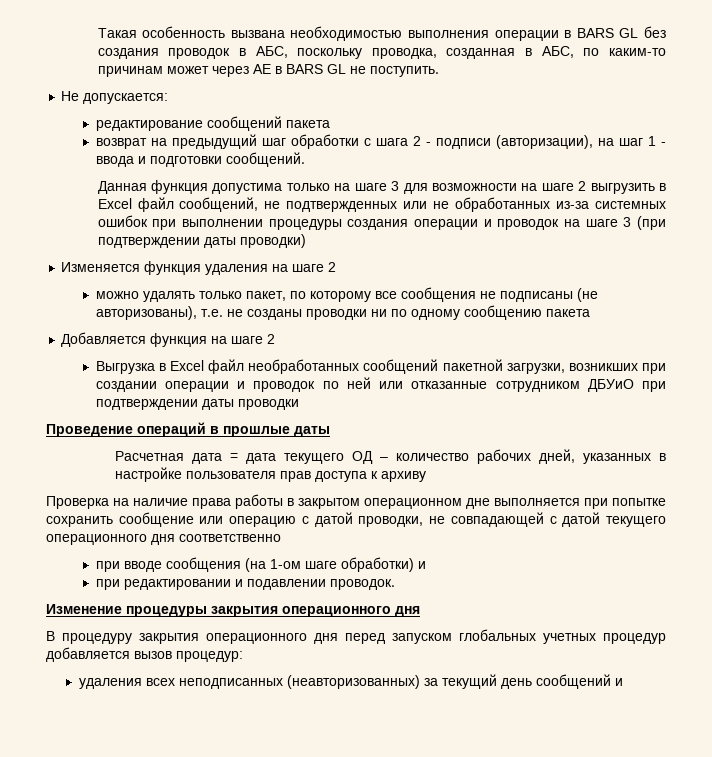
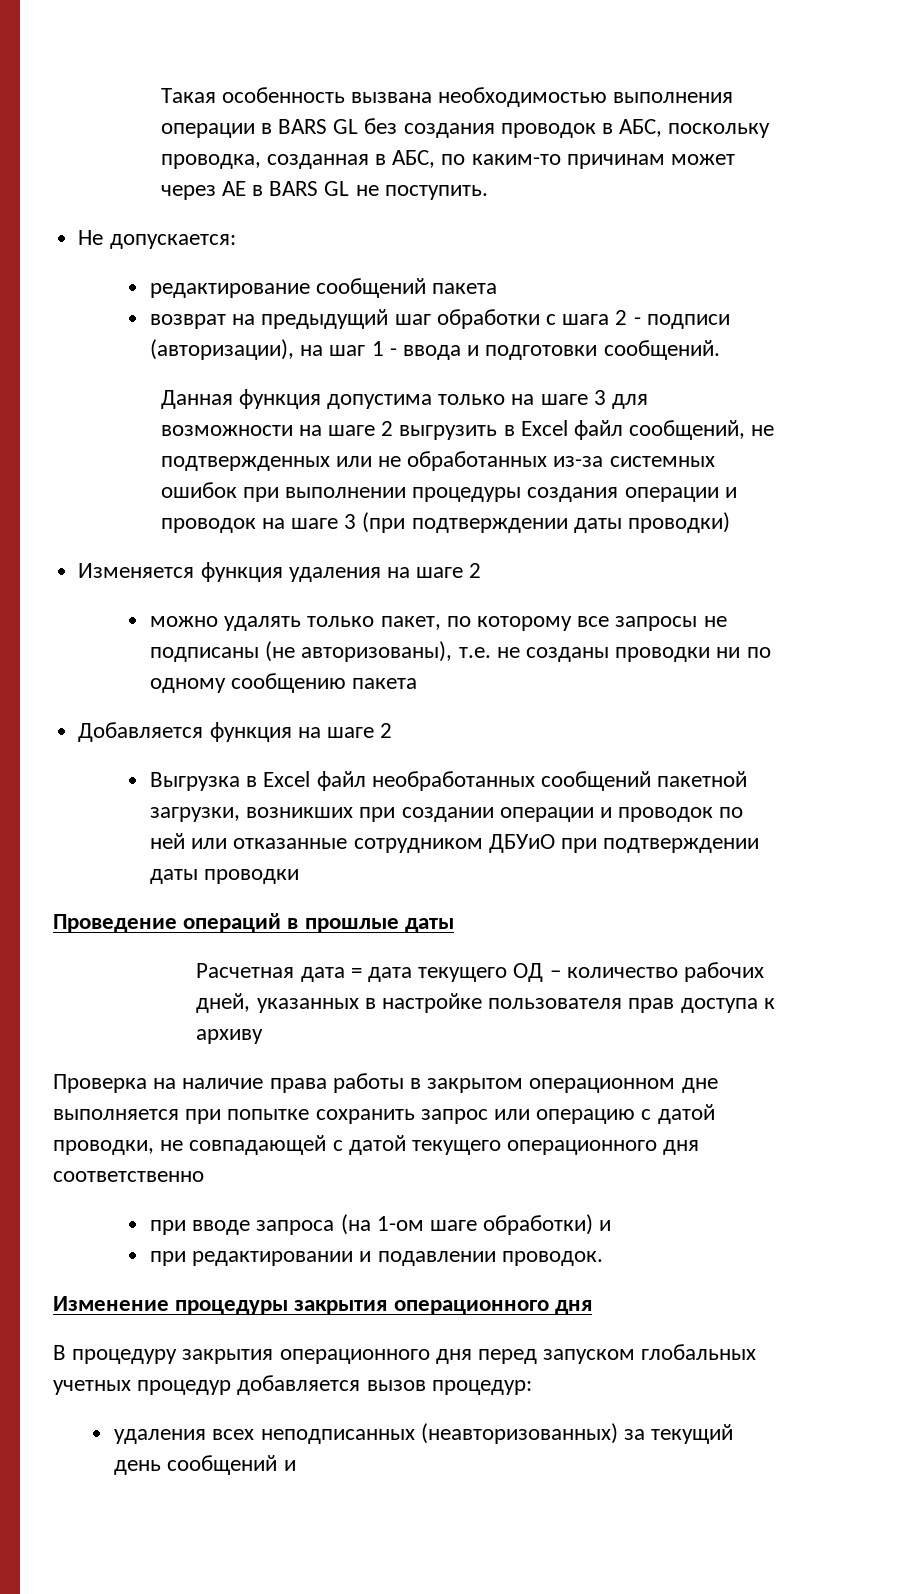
[400,287,476,302] сообщения -> [615,616,698,631] запросы
[118,512,194,527] сообщение -> [420,1109,488,1124] запрос
[165,557,241,572] сообщения -> [256,1220,335,1235] запроса

